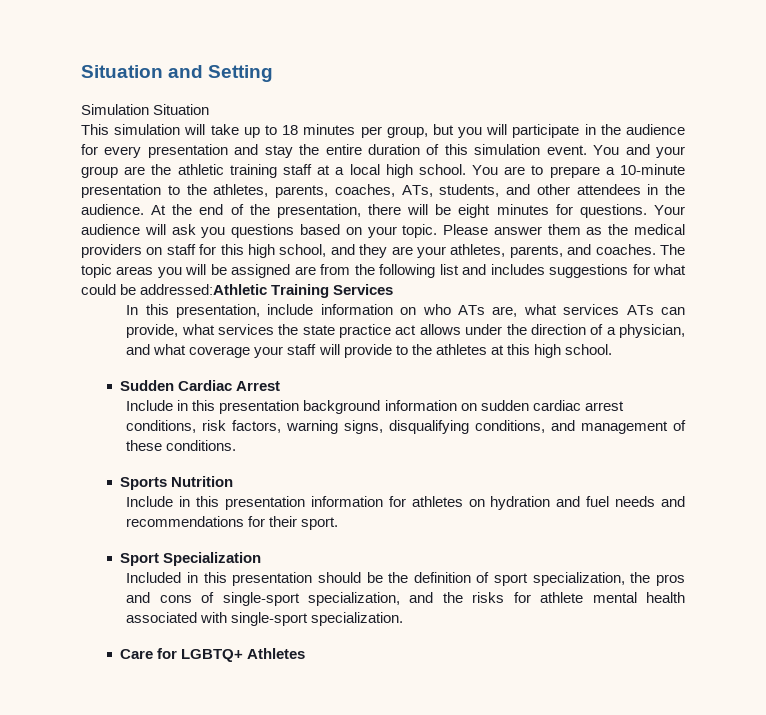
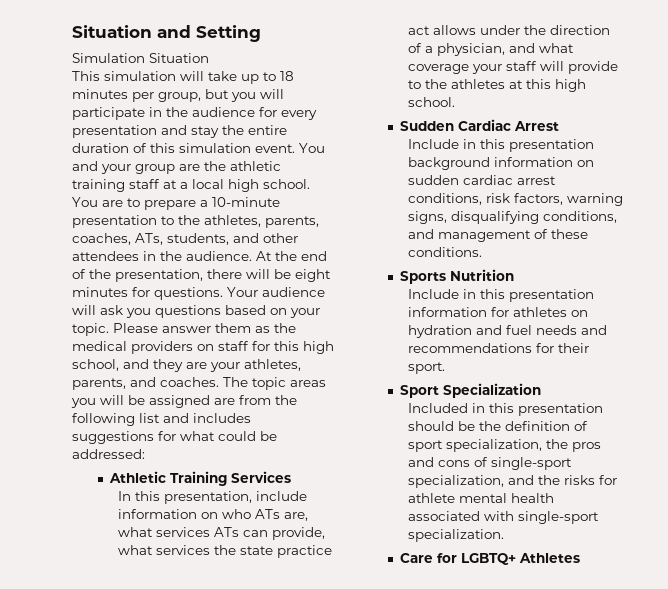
[140,284,268,295] addressed:Athletic -> [72,449,145,459] [108,471,166,483] addressed: // Athletic

